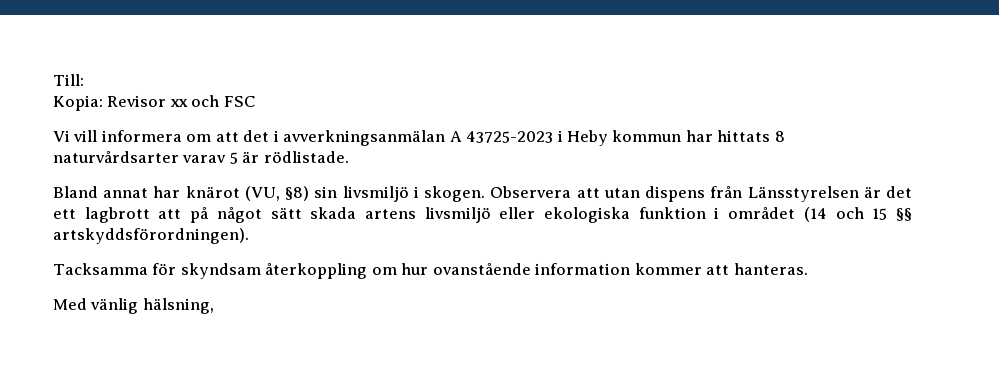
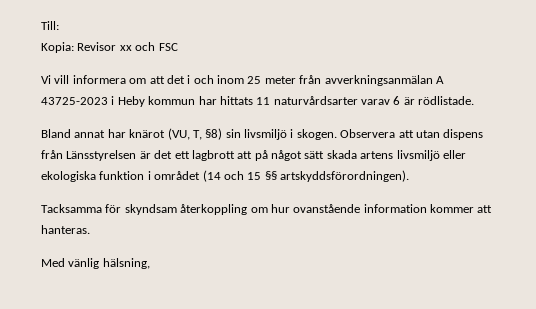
(279, 136) none -> [193,75,322,84] och inom 25 meter från
[774,131,785,142] 8 -> [256,97,271,105] 11
[229,152,238,164] 5 -> [393,96,401,105] 6
(280, 193) none -> [192,130,202,140] T,

